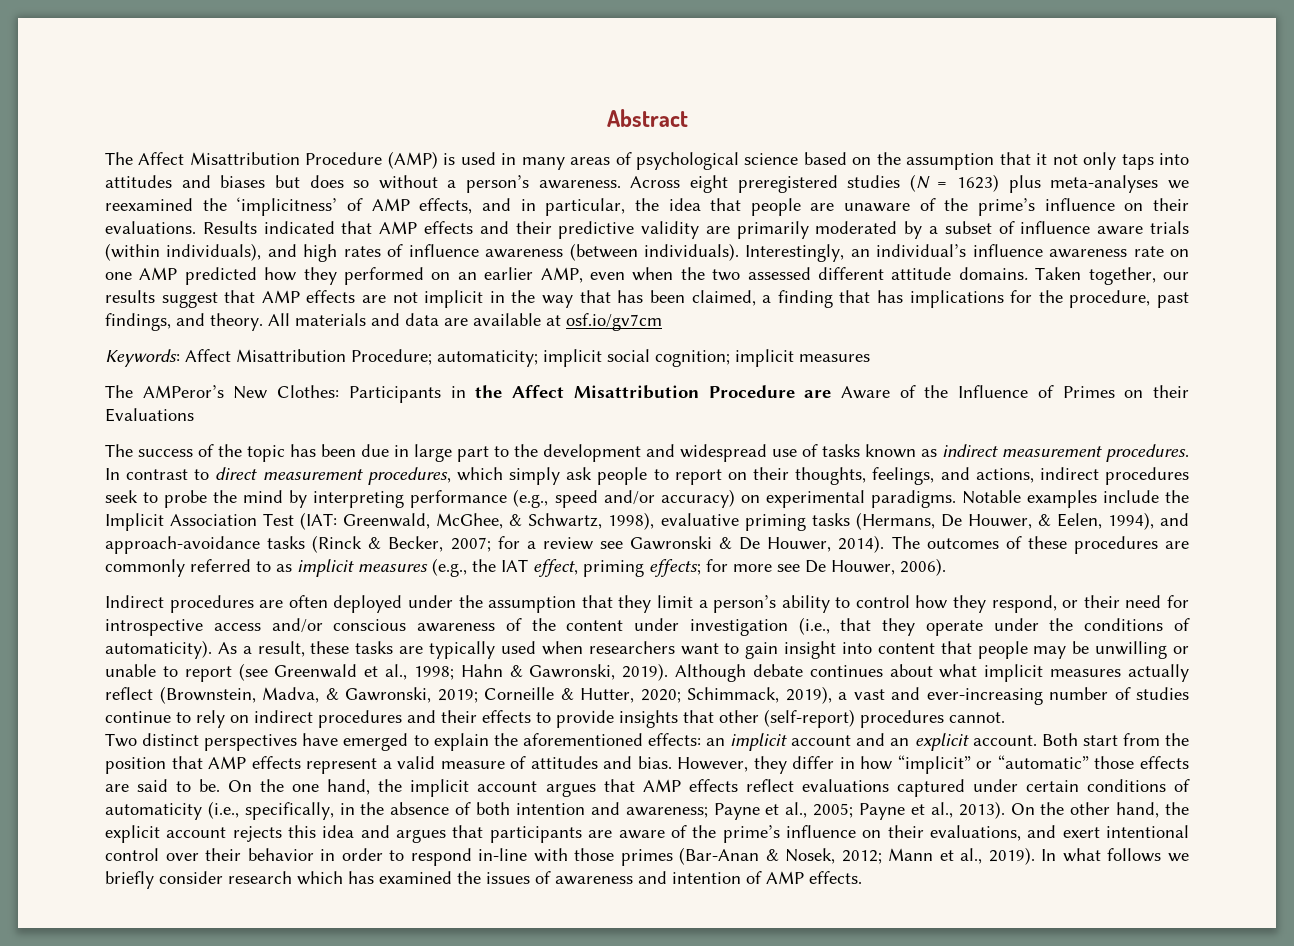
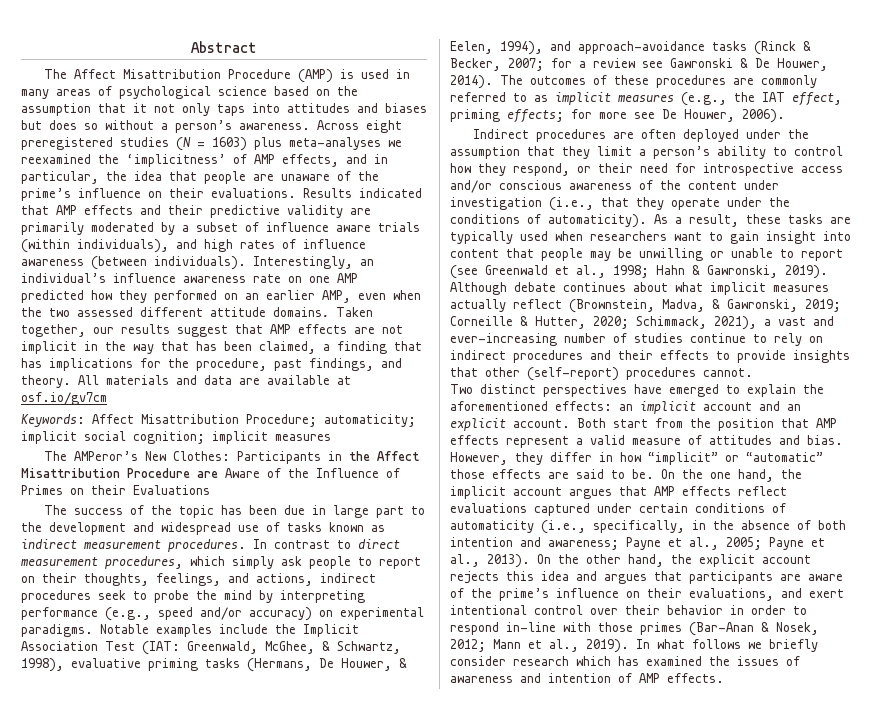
[957,174,1000,192] 1623) -> [212,137,247,151] 1603)
[785,686,832,704] 2019), -> [714,316,757,330] 2021),

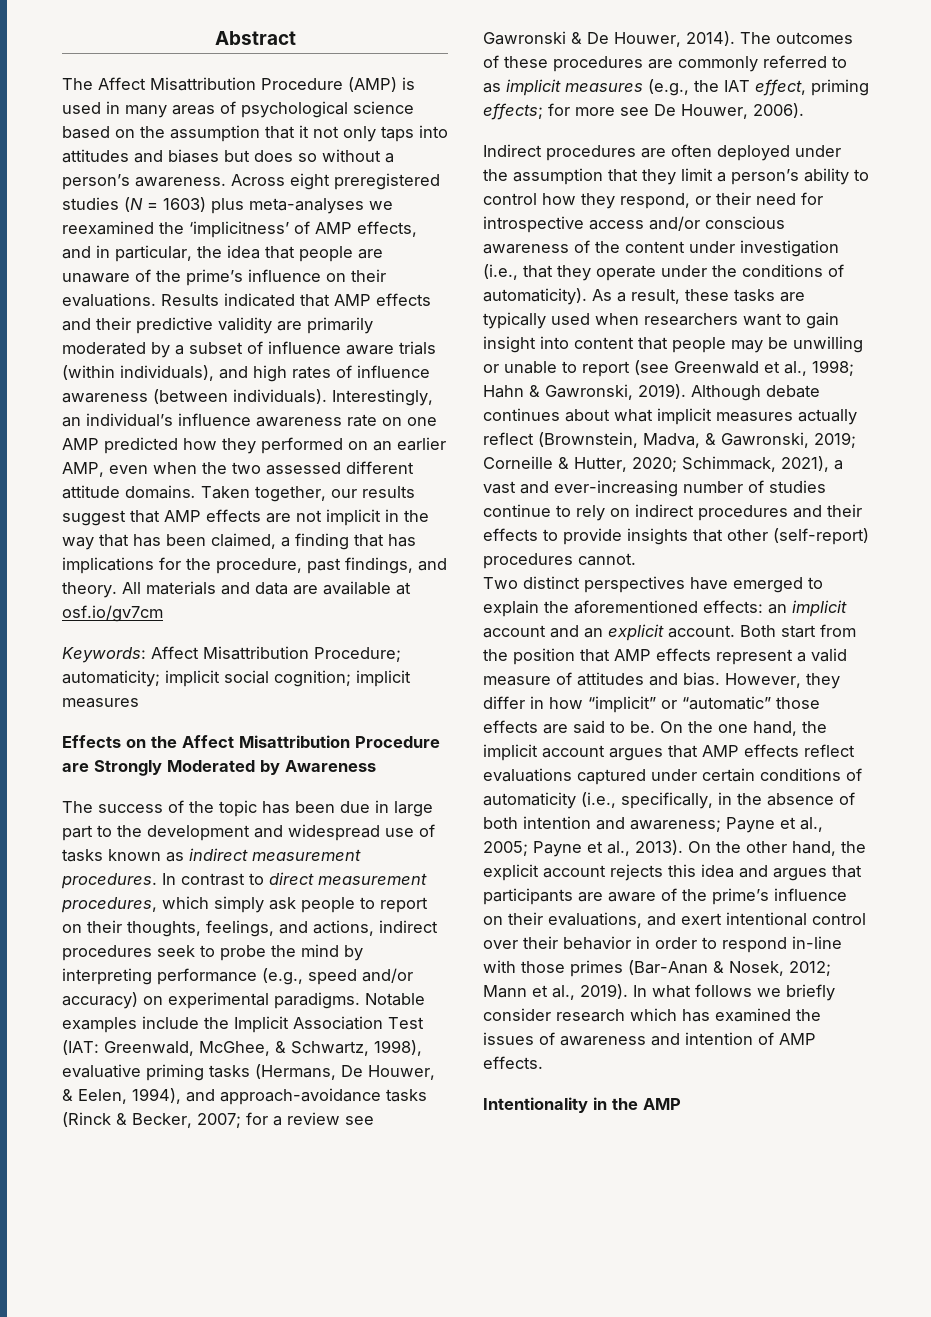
[44,451,343,464] The AMPeror’s New Clothes: Participants in -> [62,735,146,748] Effects on
[225,468,400,478] [21,485,210,495] Aware of the Influence of Primes on their Evaluations -> [94,760,376,776] Strongly Moderated by Awareness
(724, 678) none -> [483,1097,681,1113] // Intentionality in the AMP

